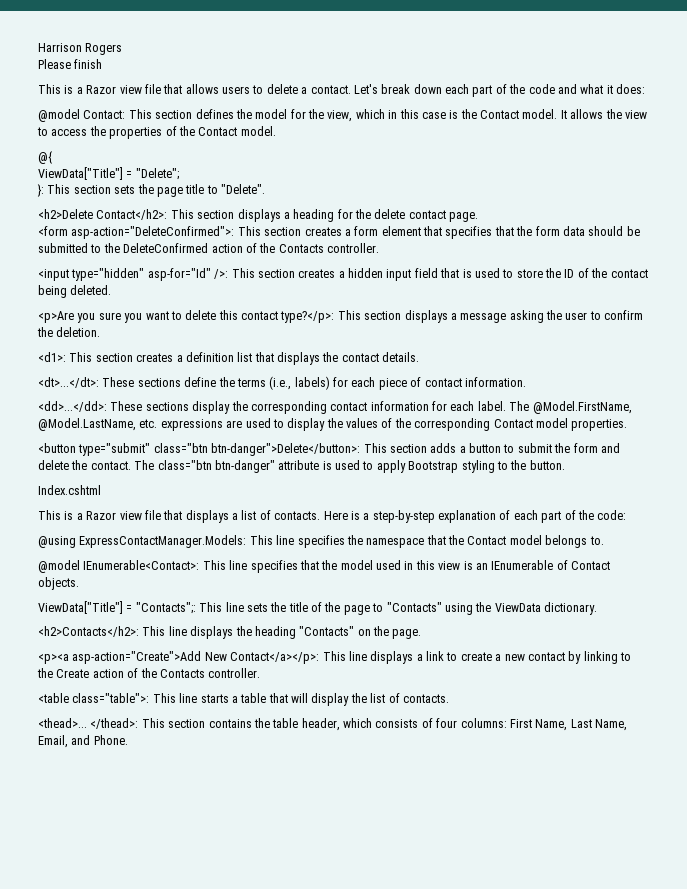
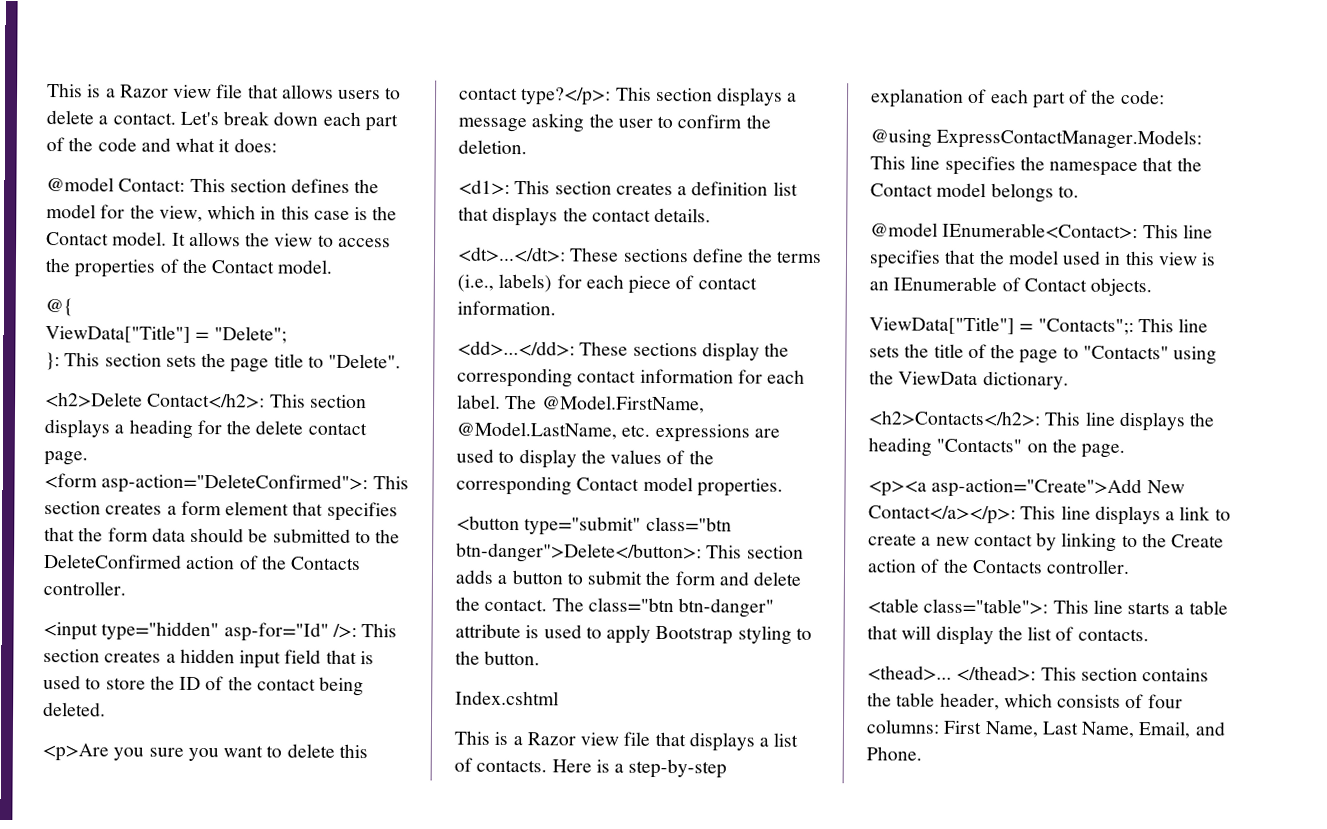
[38,43,123,55] [38,59,103,69] Harrison Rogers // Please finish // -> (47, 90) none

